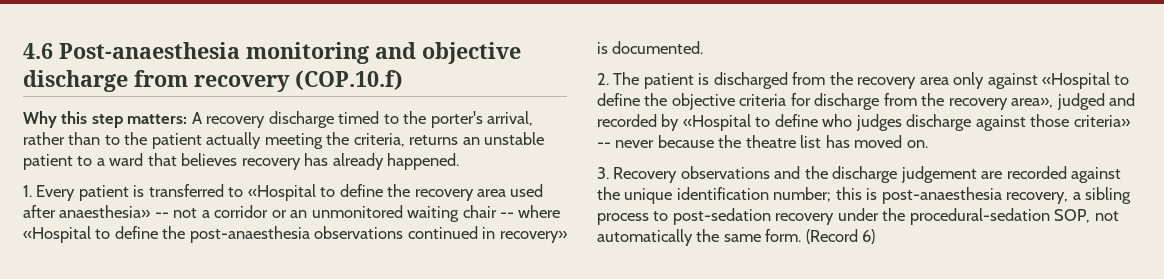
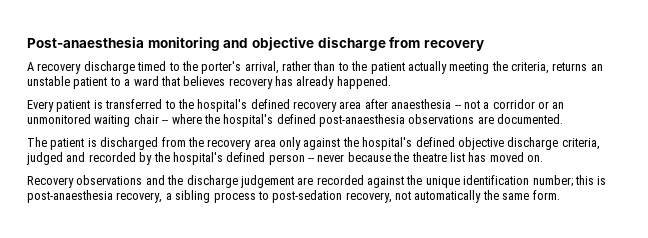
[23,43,53,59] 4.6 -> (27, 42) none
[295,70,403,90] [23,111,188,128] (COP.10.f) // Why this step matters: -> (484, 45) //
[23,185,32,197] 1. -> (391, 82) none
[247,184,544,201] [23,205,152,218] «Hospital to define the recovery area used after anaesthesia» -> [177,99,452,112] the hospital's defined recovery area after anaesthesia
[23,226,568,243] [597,42,608,54] «Hospital to define the post-anaesthesia observations continued in recovery» is -> [203,114,494,127] the hospital's defined post-anaesthesia observations are
[597,73,609,85] 2. -> (564, 119) none
[1042,72,1130,89] [597,93,1136,110] [597,114,1131,131] «Hospital to define the objective criteria for discharge from the recovery area», judged and recorded by «Hospital to define who judges discharge against those criteria» -> [342,137,600,150] [26,152,305,165] the hospital's defined objective discharge criteria, judged and recorded by the hospital's defined person
[597,167,609,179] 3. -> (543, 158) none
[775,208,1091,225] recovery under the procedural-sedation SOP, -> [345,192,392,203] recovery,
[805,229,876,244] (Record 6) -> (560, 195) none

